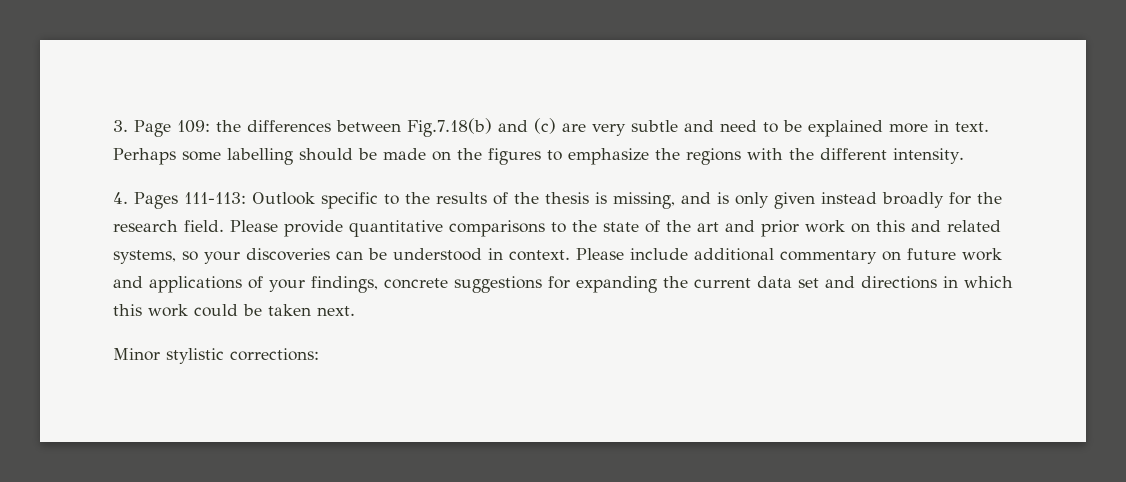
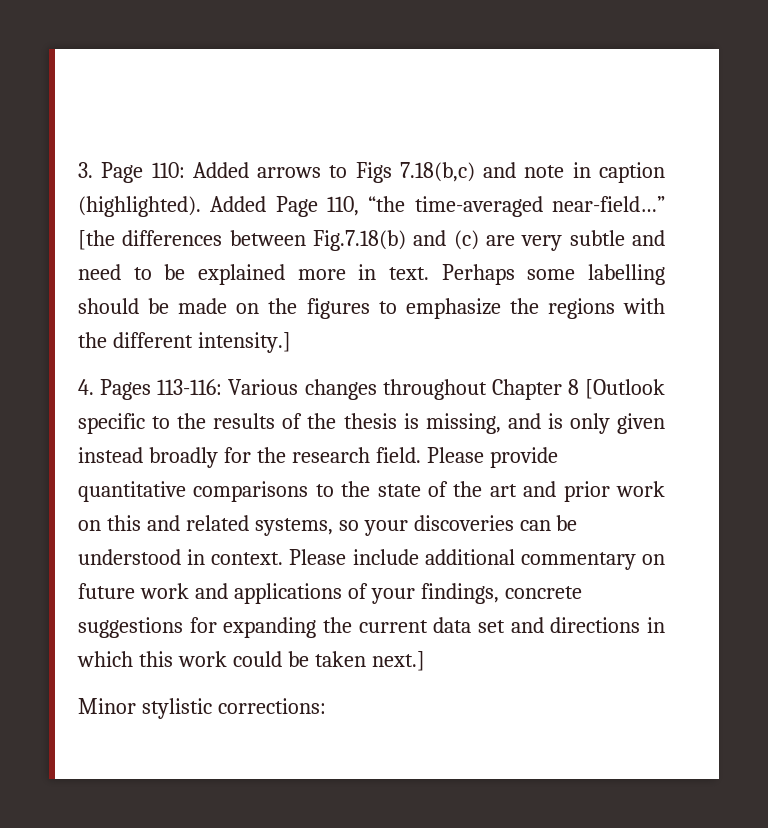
[177,120,241,133] 109: the -> [151,162,665,183] [78,196,665,217] [78,230,115,250] 110: Added arrows to Figs 7.18(b,c) and note in caption (highlighted). Added Page 110, “the time-averaged near-field…” [the
[893,148,964,164] intensity. -> [197,332,291,353] intensity.]
[184,192,315,205] 111-113: Outlook -> [157,379,665,400] 113-116: Various changes throughout Chapter 8 [Outlook
[317,306,355,316] next. -> [371,651,425,671] next.]

